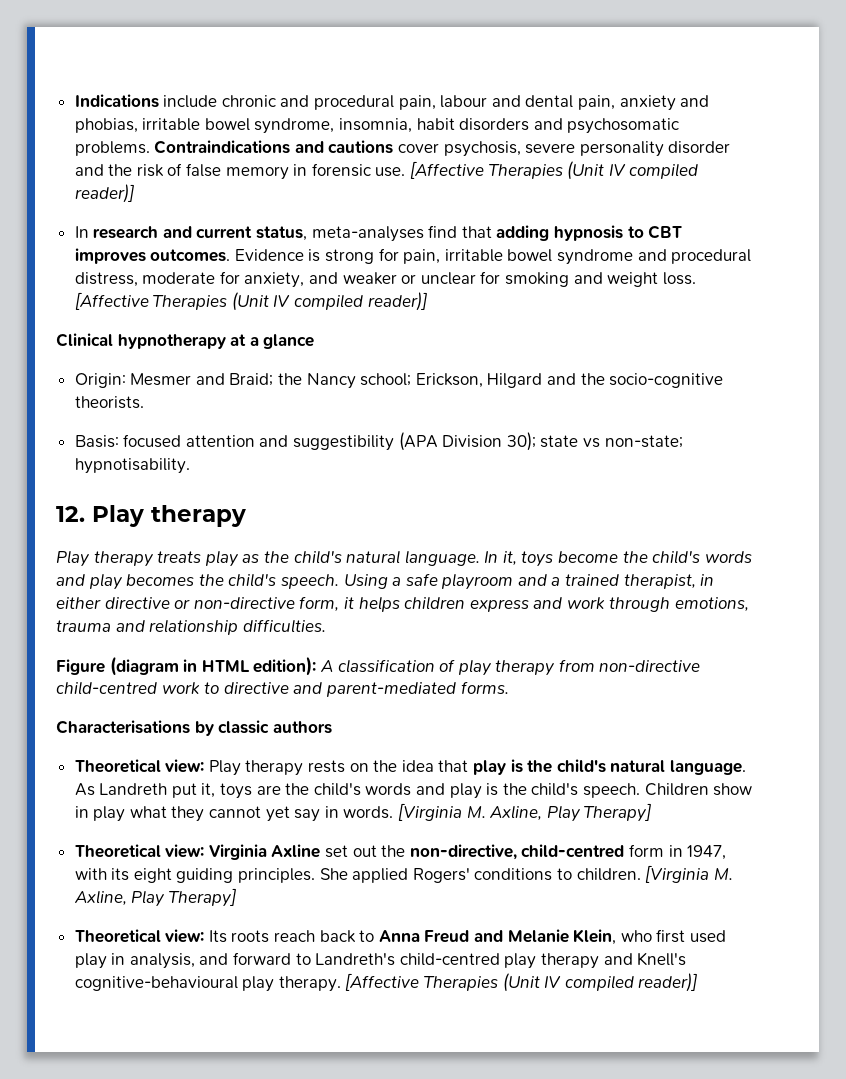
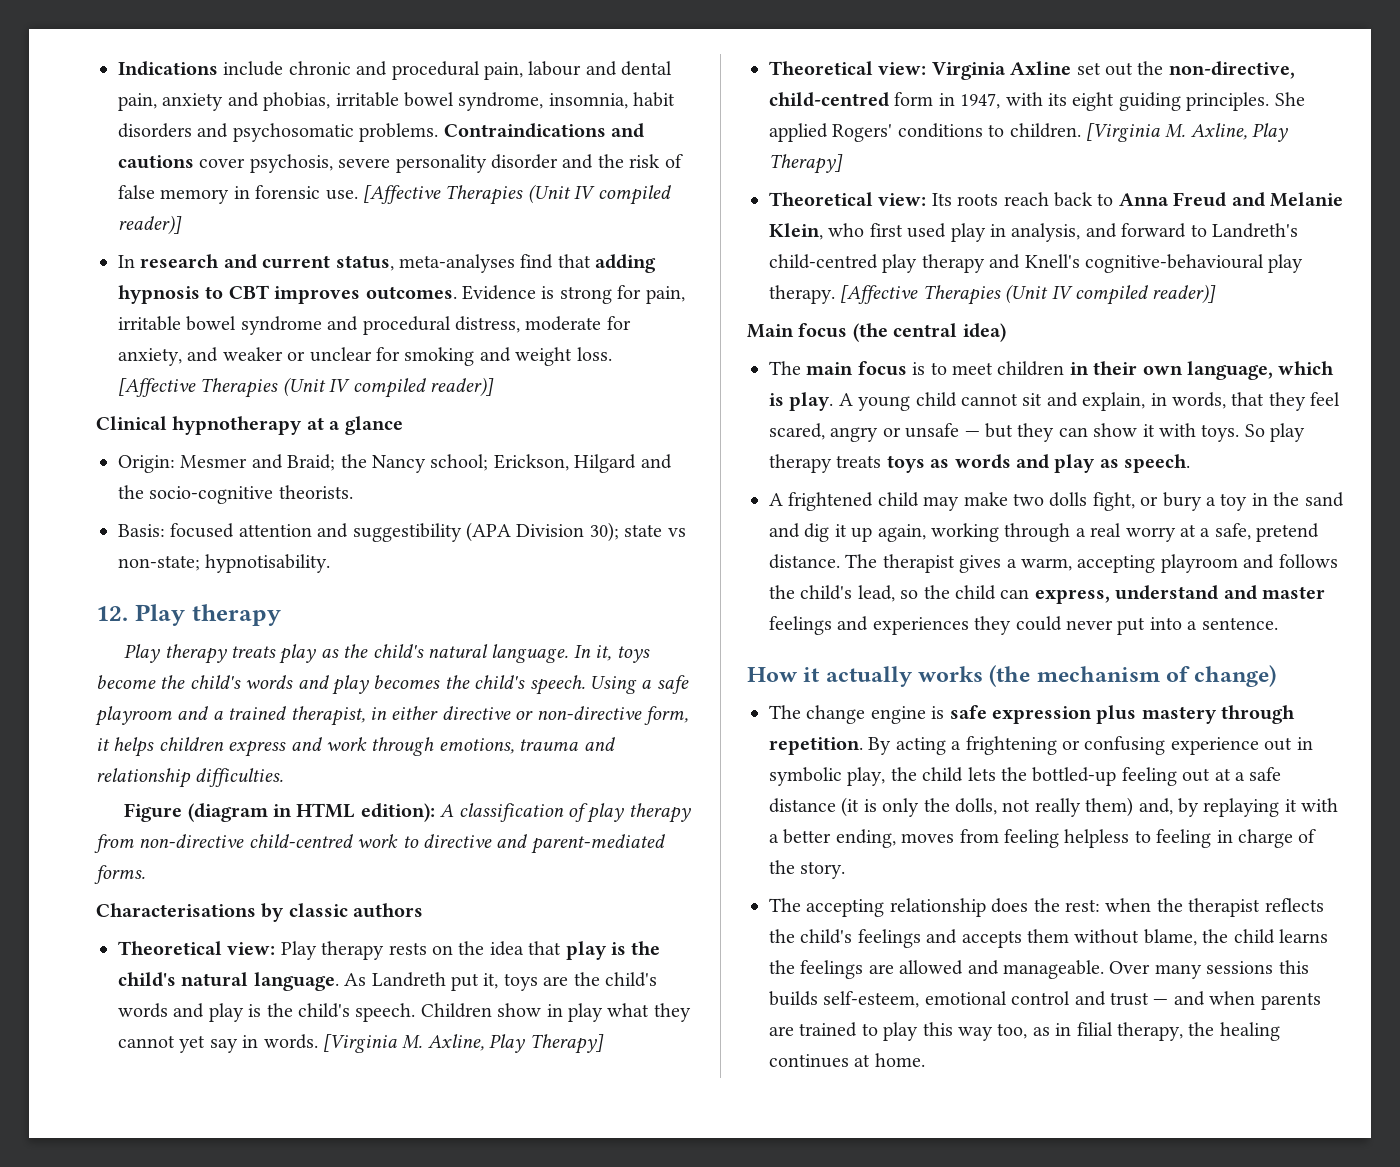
(698, 982) none -> [747,323,1006,342] [769,361,1335,380] [769,392,1341,411] [769,423,1306,442] [769,454,1191,473] [769,492,1344,511] [769,523,1320,542] [769,554,1338,573] [769,585,1325,604] [769,616,1278,635] [747,665,1277,687] [769,705,1296,724] [769,736,1313,755] [769,767,1282,786] [769,797,1339,817] [769,829,1317,848] [769,860,846,879] [769,898,1324,917] [769,929,1328,948] [769,960,1309,979] [769,991,1321,1010] [769,1022,1280,1041] [769,1053,925,1068] // Main focus (the central idea) // The main focus is to meet children in their own language, which is play. A young child cannot sit and explain, in words, that they feel scared, angry or unsafe — but they can show it with toys. So play therapy treats toys as words and play as speech. // A frightened child may make two dolls fight, or bury a toy in the sand and dig it up again, working through a real worry at a safe, pretend distance. The therapist gives a warm, accepting playroom and follows the child's lead, so the child can express, understand and master feelings and experiences they could never put into a sentence. // How it actually works (the mechanism of change) // The change engine is safe expression plus mastery through repetition. By acting a frightening or confusing experience out in symbolic play, the child lets the bottled-up feeling out at a safe distance (it is only the dolls, not really them) and, by replaying it with a better ending, moves from feeling helpless to feeling in charge of the story. // The accepting relationship does the rest: when the therapist reflects the child's feelings and accepts them without blame, the child learns the feelings are allowed and manageable. Over many sessions this builds self-esteem, emotional control and trust — and when parents are trained to play this way too, as in filial therapy, the healing continues at home.

